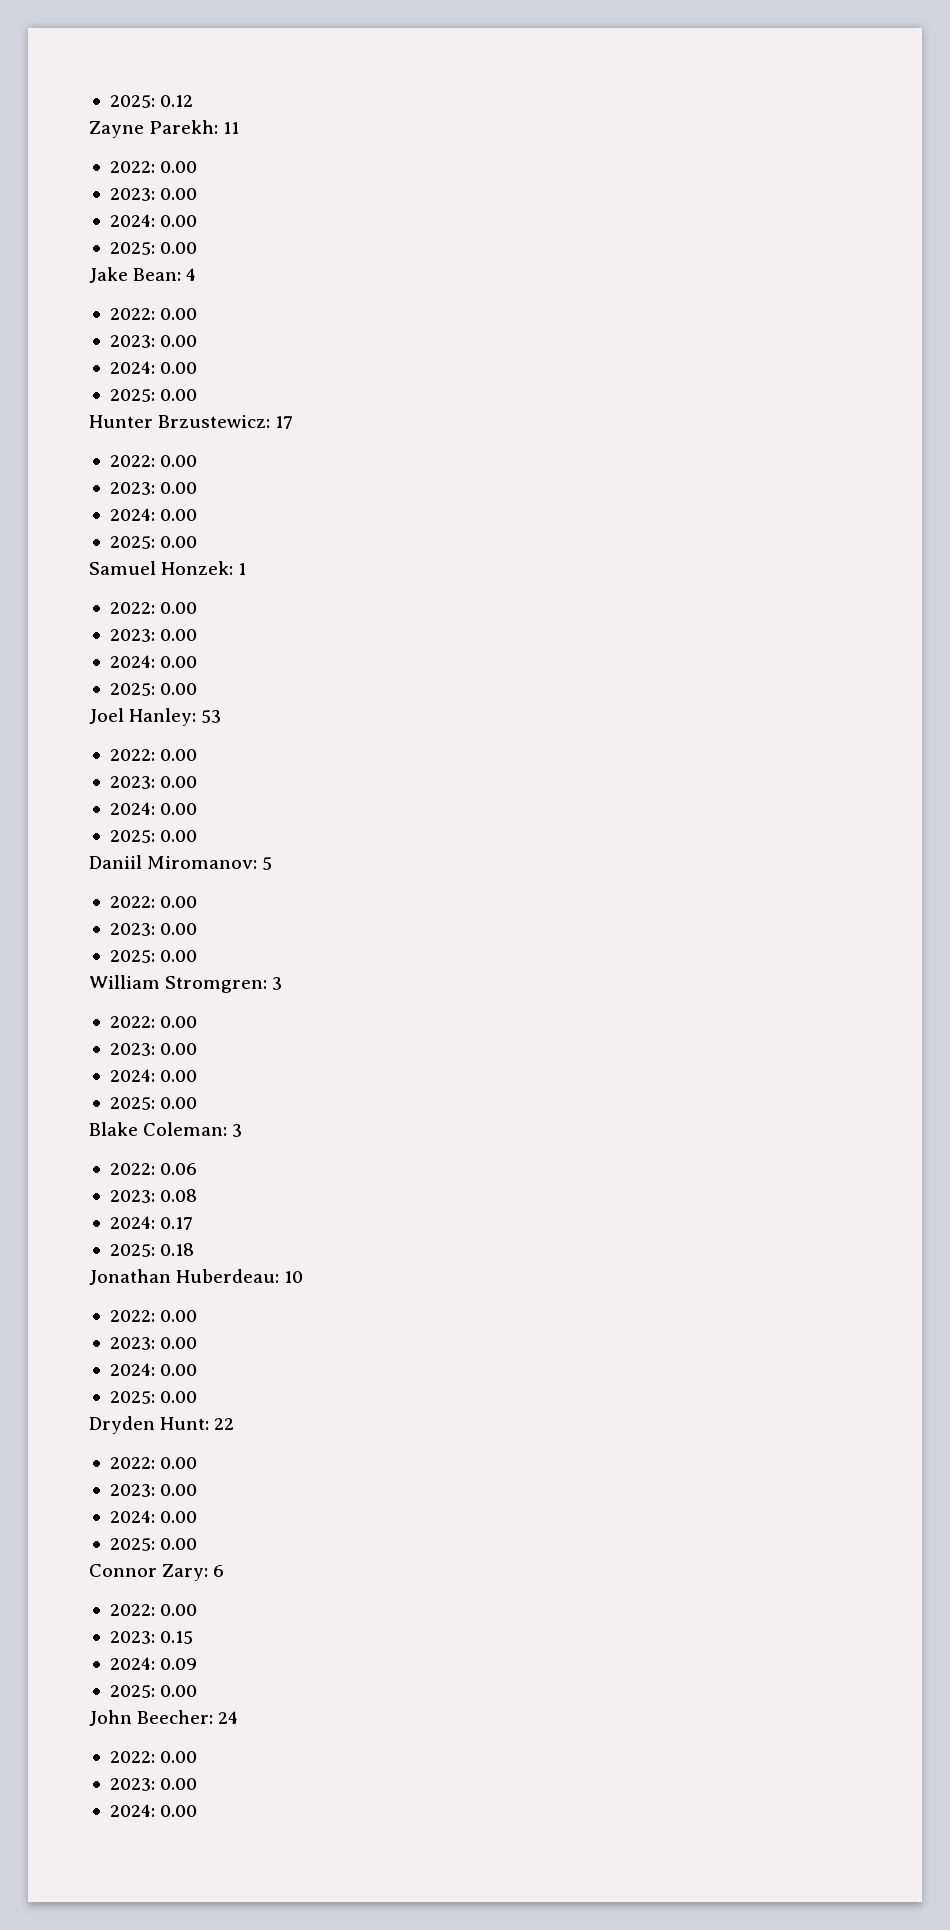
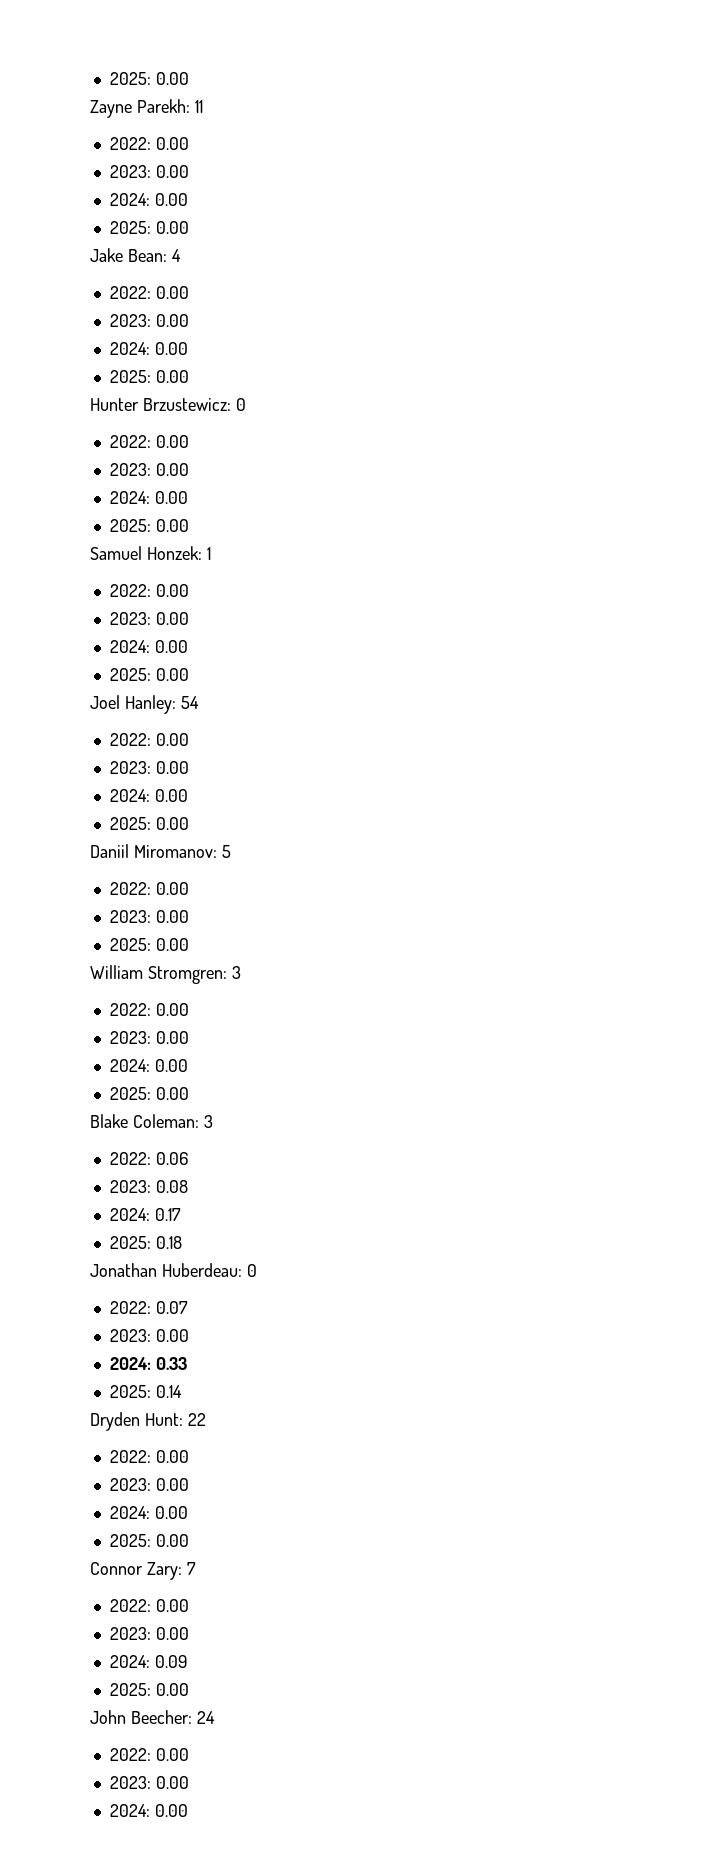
[109,95,194,108] 2025: 0.12 -> [109,72,189,85] 2025: 0.00
[275,416,294,429] 17 -> [235,398,246,411] 0
[201,710,222,723] 53 -> [180,696,199,709] 54
[284,1271,304,1283] [109,1310,198,1322] [109,1337,198,1350] [109,1363,198,1376] [109,1391,198,1404] 10 // 2022: 0.00 // 2023: 0.00 // 2024: 0.00 // 2025: 0.00 -> [246,1264,257,1277] [109,1301,188,1314] [109,1329,189,1342] [109,1357,187,1370] [109,1385,182,1398] 0 // 2022: 0.07 // 2023: 0.00 // 2024: 0.33 // 2025: 0.14
[213,1565,225,1577] [109,1604,198,1616] [109,1631,194,1644] 6 // 2022: 0.00 // 2023: 0.15 -> [186,1562,196,1575] [109,1599,189,1612] [109,1627,189,1640] 7 // 2022: 0.00 // 2023: 0.00

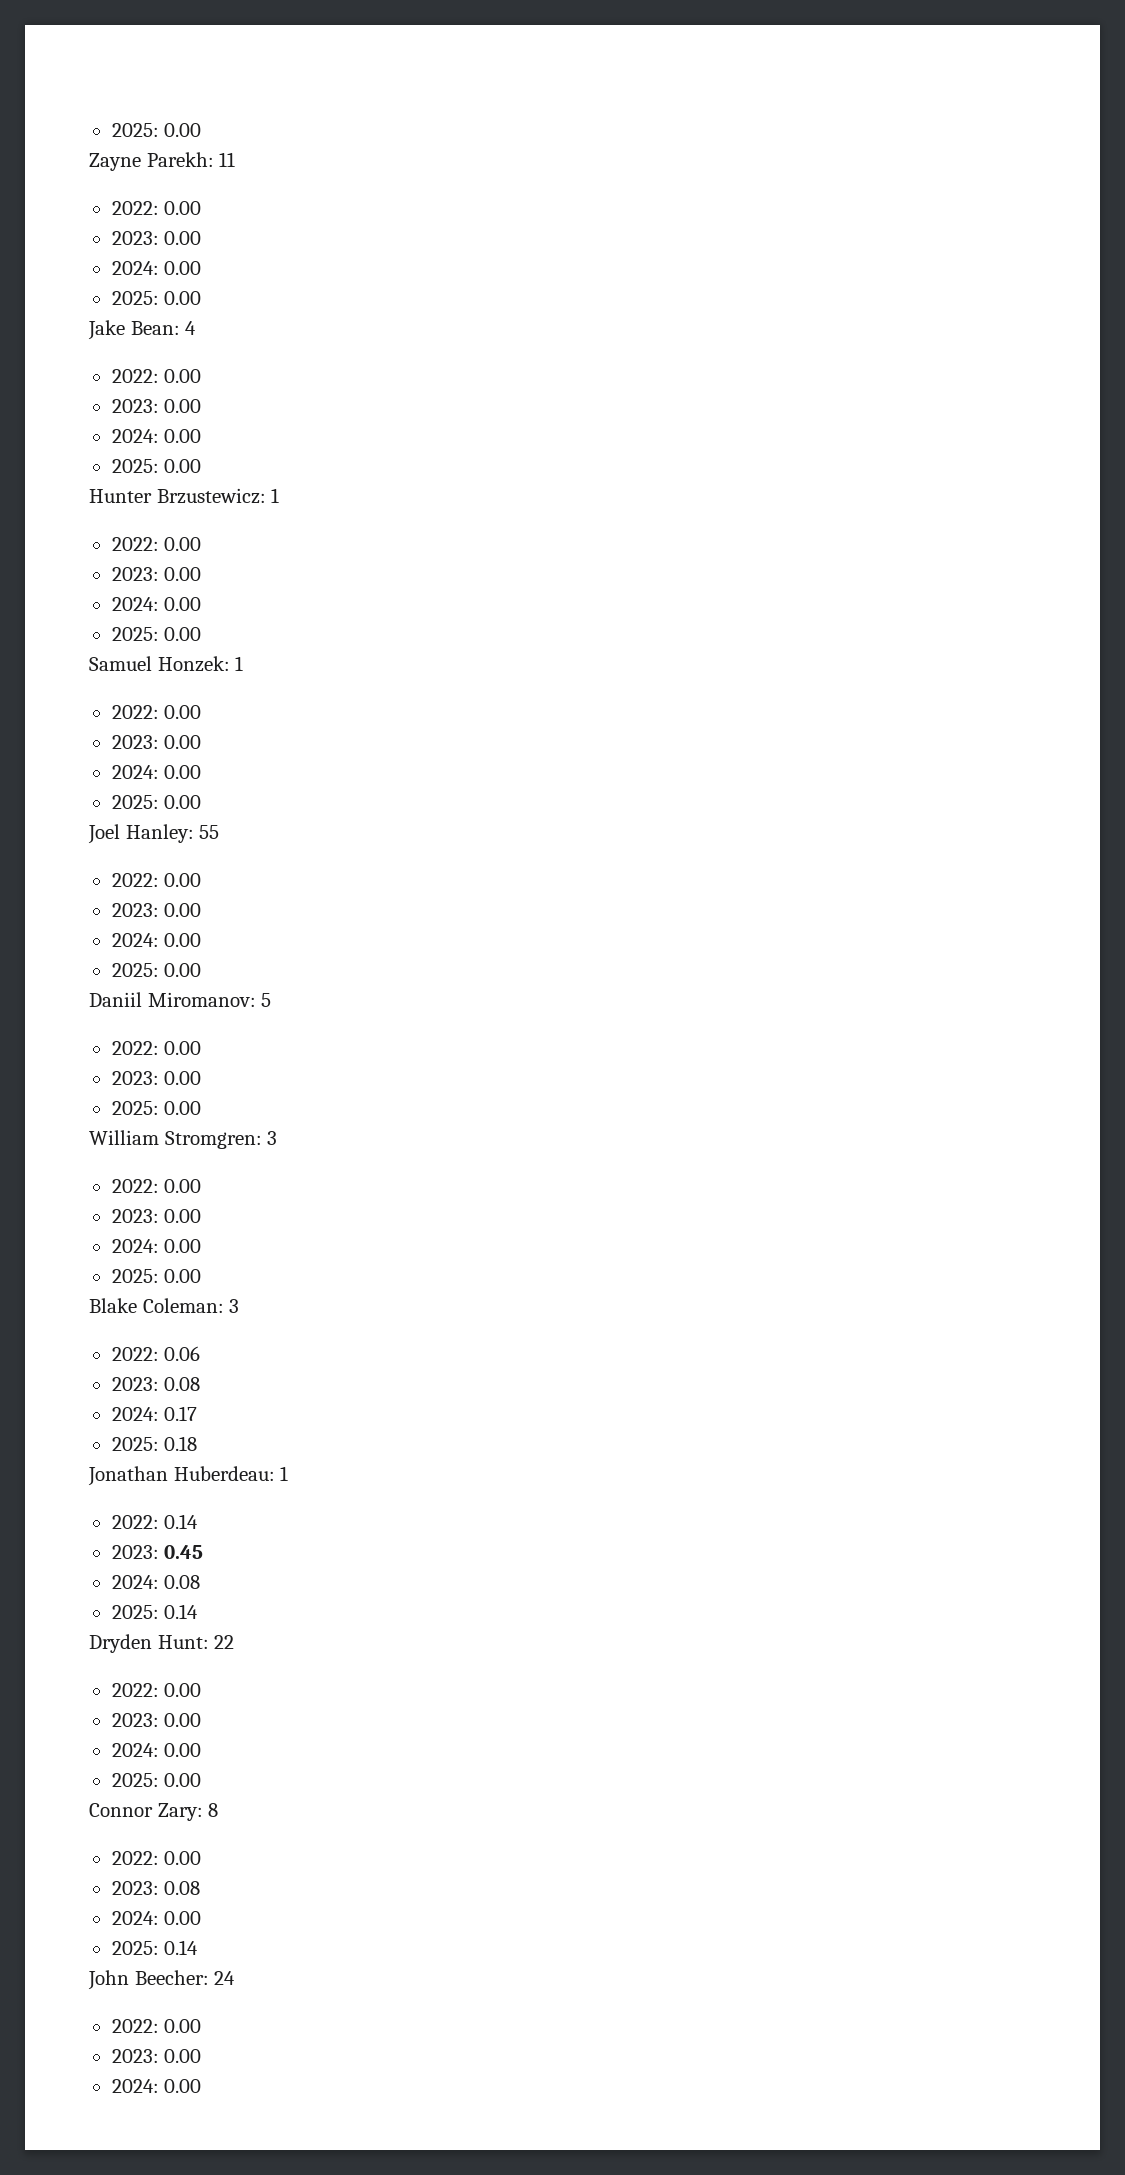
[235,398,246,411] 0 -> [271,488,280,503] 1
[180,696,199,709] 54 -> [199,825,220,839] 55
[246,1264,257,1277] [109,1301,188,1314] [109,1329,189,1342] [109,1357,187,1370] 0 // 2022: 0.07 // 2023: 0.00 // 2024: 0.33 -> [280,1466,289,1481] [111,1514,199,1529] [111,1545,204,1559] [111,1575,201,1589] 1 // 2022: 0.14 // 2023: 0.45 // 2024: 0.08
[186,1562,196,1575] [109,1599,189,1612] [109,1627,189,1640] [109,1655,187,1668] [109,1683,189,1696] 7 // 2022: 0.00 // 2023: 0.00 // 2024: 0.09 // 2025: 0.00 -> [208,1803,219,1817] [111,1851,202,1865] [111,1881,201,1895] [111,1911,202,1925] [111,1940,199,1955] 8 // 2022: 0.00 // 2023: 0.08 // 2024: 0.00 // 2025: 0.14

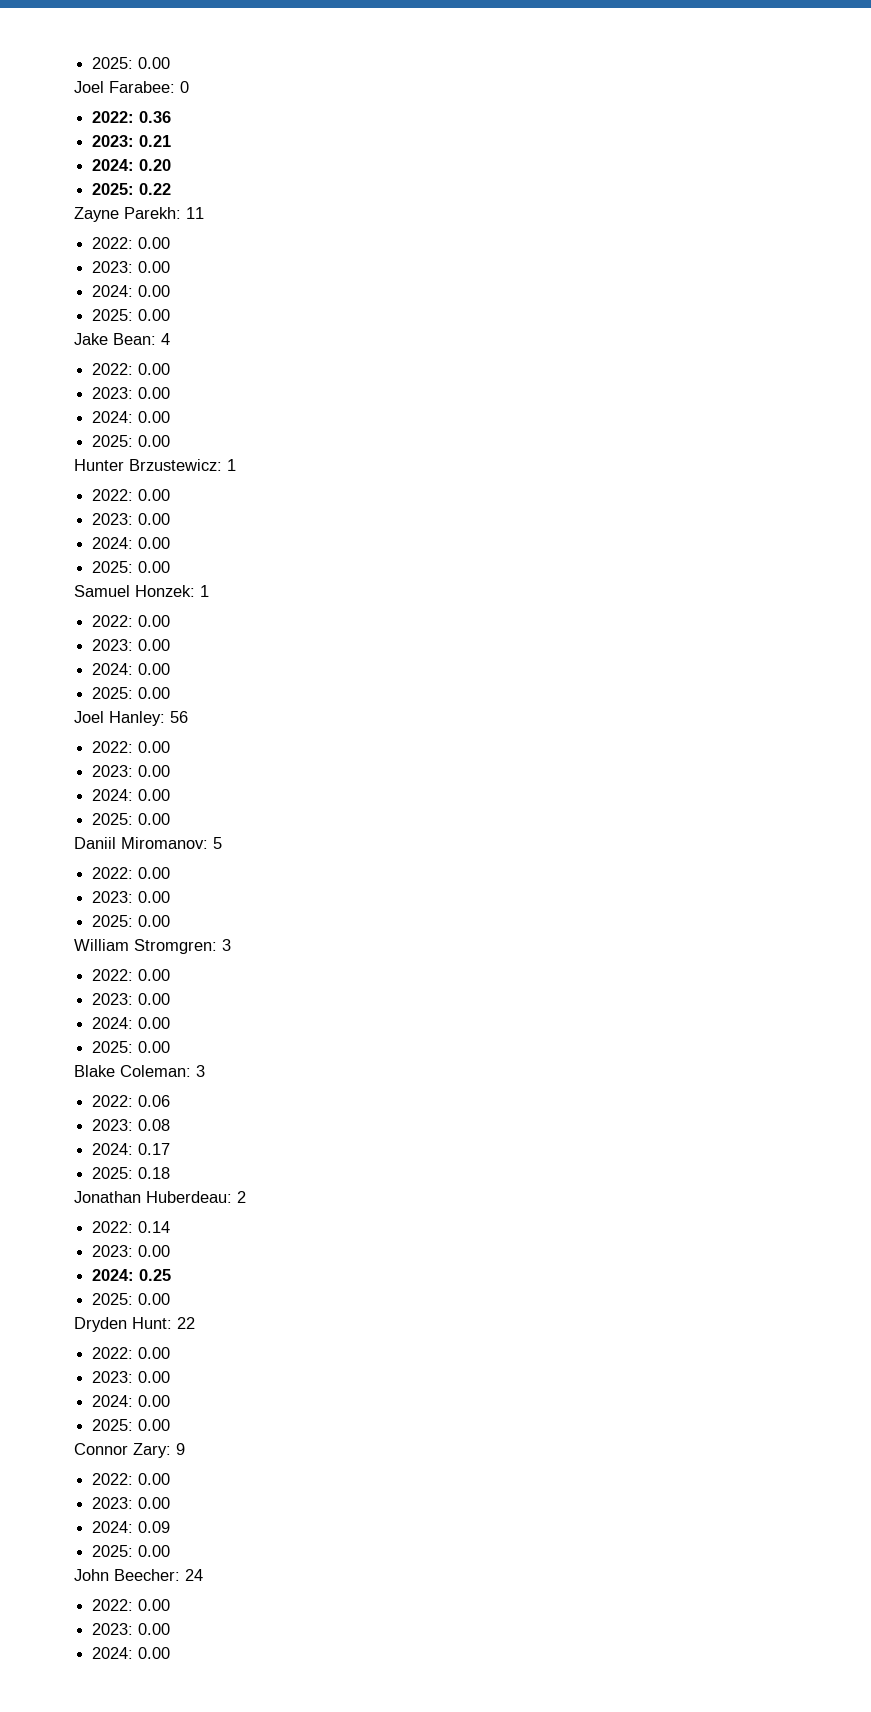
[111,123,202,137] 2025: 0.00 -> [92,57,171,69] [74,81,189,93] [92,111,172,123] [92,135,172,147] [92,159,172,171] [92,183,172,195] 2025: 0.00 // Joel Farabee: 0 // 2022: 0.36 // 2023: 0.21 // 2024: 0.20 // 2025: 0.22
[199,825,220,839] 55 -> [170,711,188,723] 56
[280,1466,289,1481] 1 -> [237,1191,246,1203] 2
[164,1545,204,1559] [111,1575,201,1589] [111,1604,199,1619] 0.45 // 2024: 0.08 // 2025: 0.14 -> [138,1245,171,1257] [92,1269,172,1281] [92,1293,171,1305] 0.00 // 2024: 0.25 // 2025: 0.00
[208,1803,219,1817] [111,1851,202,1865] [111,1881,201,1895] [111,1911,202,1925] [111,1940,199,1955] 8 // 2022: 0.00 // 2023: 0.08 // 2024: 0.00 // 2025: 0.14 -> [176,1443,185,1455] [92,1473,171,1485] [92,1497,171,1509] [92,1521,171,1533] [92,1545,171,1557] 9 // 2022: 0.00 // 2023: 0.00 // 2024: 0.09 // 2025: 0.00

